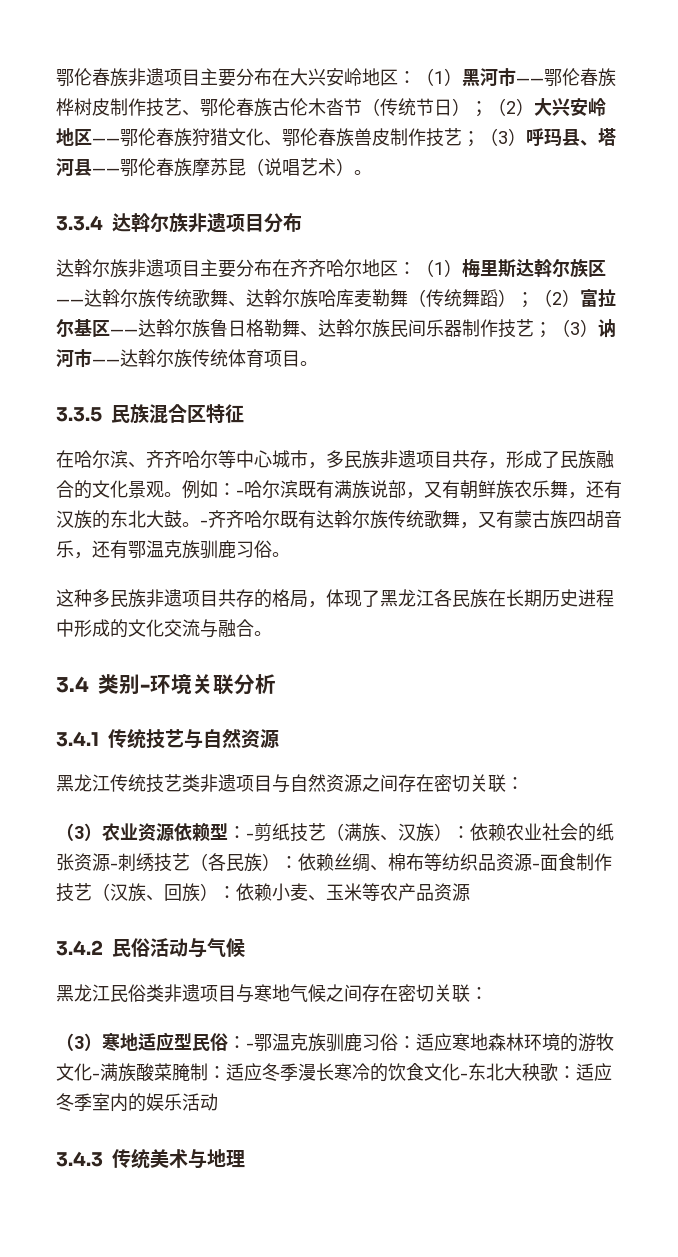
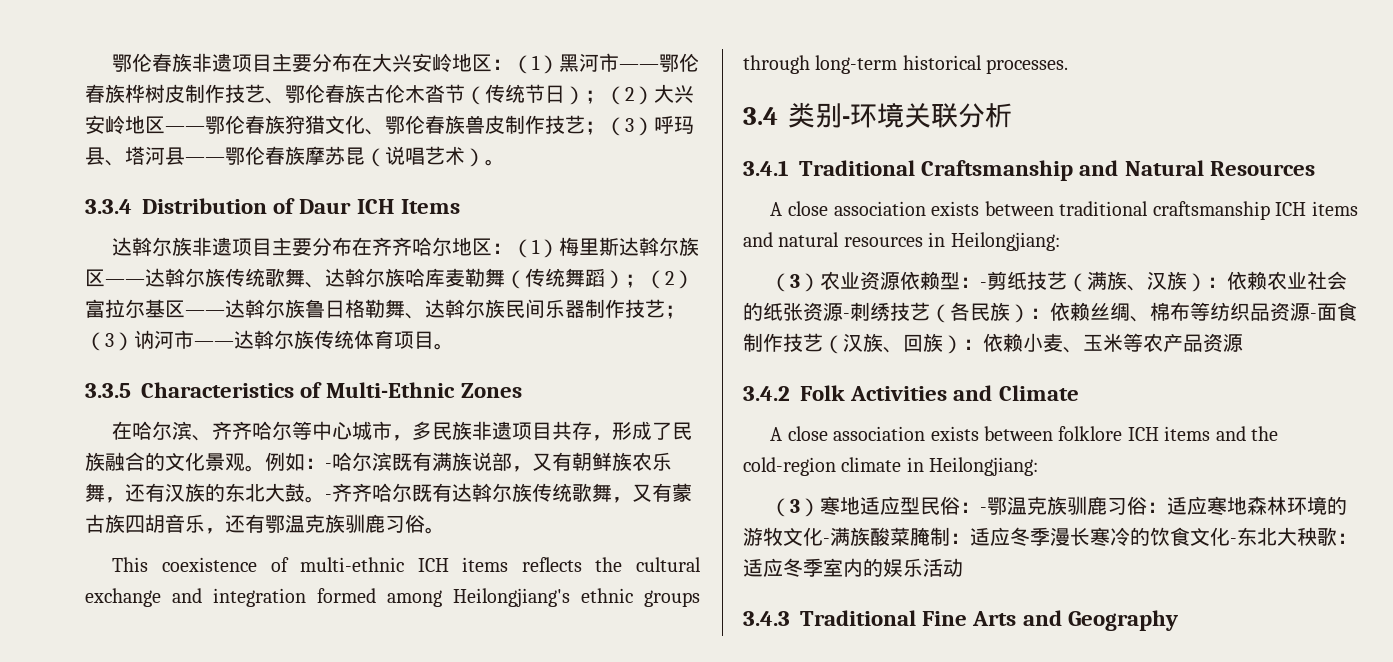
[112,213,302,233] 达斡尔族非遗项目分布 -> [142,198,460,214] Distribution of Daur ICH Items
[111,404,244,424] 民族混合区特征 -> [141,382,522,398] Characteristics of Multi-Ethnic Zones
[56,589,614,608] [56,619,272,638] 这种多民族非遗项目共存的格局，体现了黑龙江各民族在长期历史进程中形成的文化交流与融合。 -> [112,557,701,572] [85,588,700,607] [743,55,1069,74] This coexistence of multi-ethnic ICH items reflects the cultural exchange and integration formed among Heilongjiang's ethnic groups through long-term historical processes.
[108,728,279,749] [56,774,524,793] 传统技艺与自然资源 // 黑龙江传统技艺类非遗项目与自然资源之间存在密切关联： -> [799,160,1315,181] [770,201,1358,220] [743,232,1060,251] Traditional Craftsmanship and Natural Resources // A close association exists between traditional craftsmanship ICH items and natural resources in Heilongjiang:
[112,938,245,958] [56,984,488,1003] 民俗活动与气候 // 黑龙江民俗类非遗项目与寒地气候之间存在密切关联： -> [800,385,1079,401] [770,426,1278,441] [743,457,1039,476] Folk Activities and Climate // A close association exists between folklore ICH items and the cold-region climate in Heilongjiang:
[112,1148,245,1169] 传统美术与地理 -> [800,610,1178,631] Traditional Fine Arts and Geography

